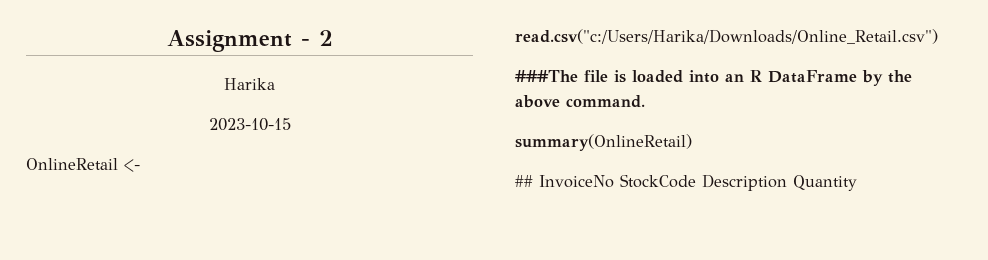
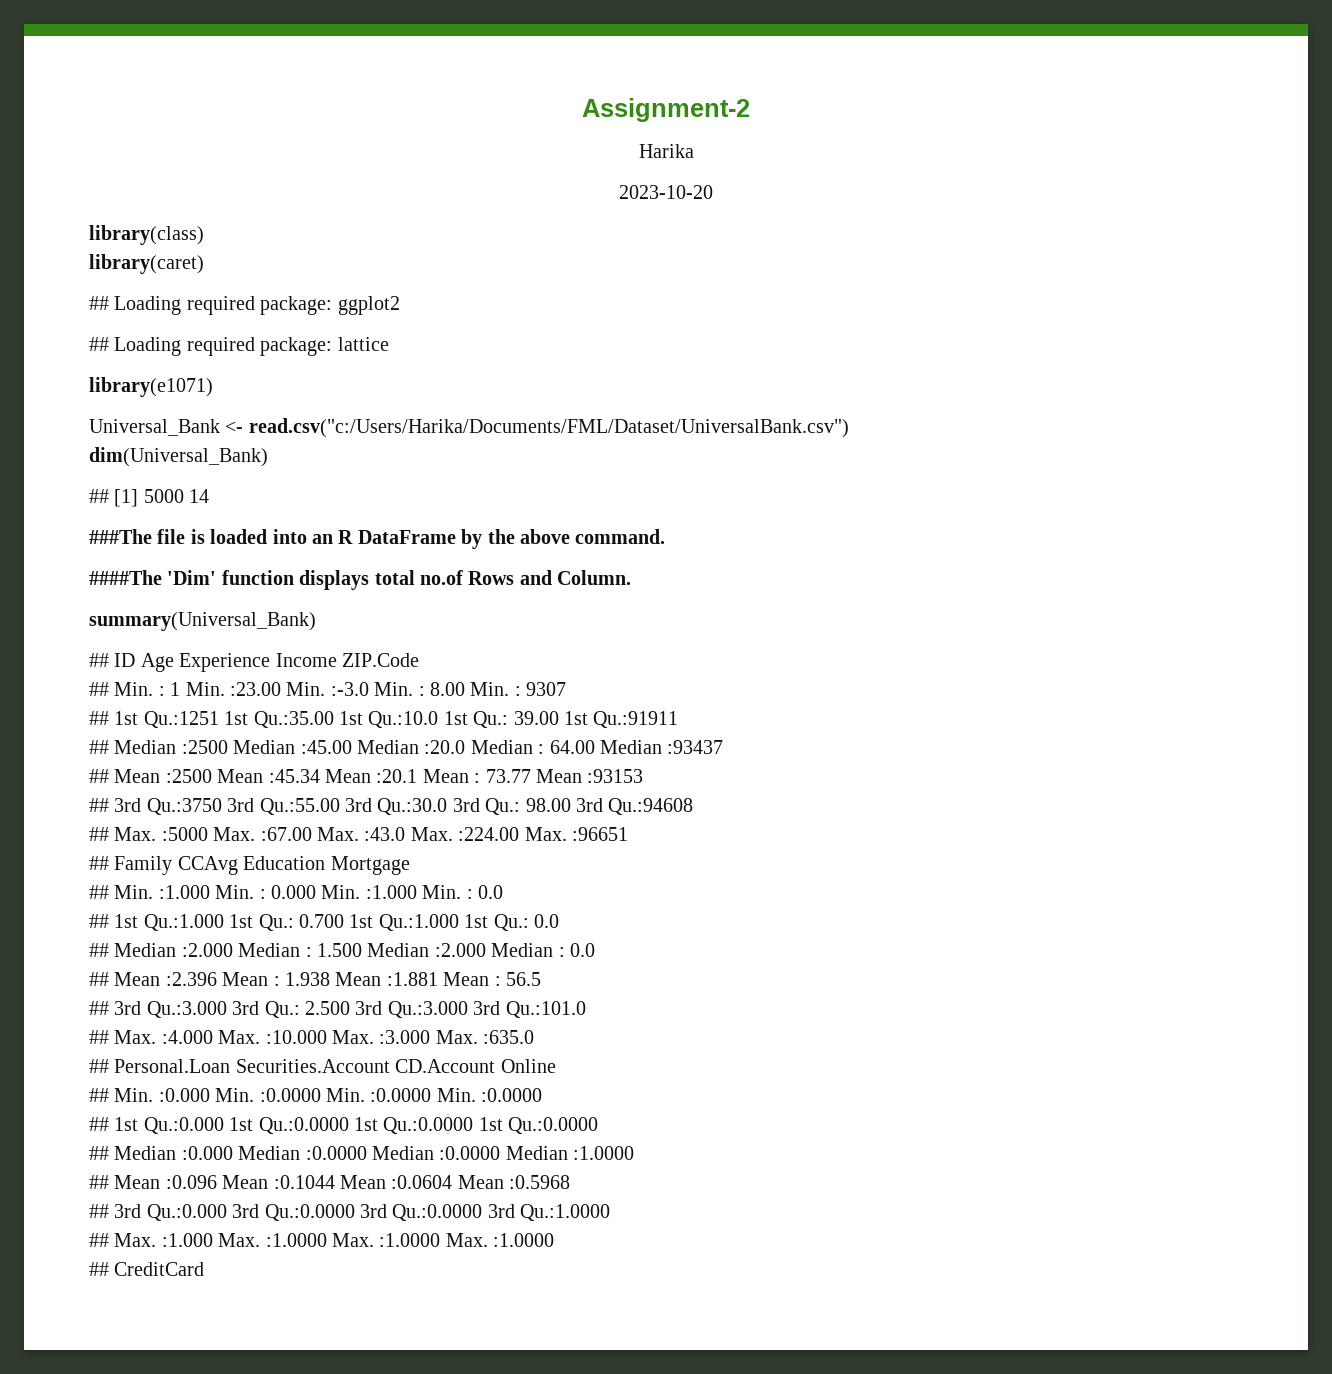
[166,30,333,52] [224,78,275,90] [208,118,291,131] [26,158,140,172] [515,29,938,44] Assignment - 2 // Harika // 2023-10-15 // OnlineRetail <- read.csv("c:/Users/Harika/Downloads/Online_Retail.csv") -> [582,98,750,122] [638,144,694,158] [619,185,713,199] [89,225,204,245] [89,254,204,274] [89,296,400,315] [89,337,389,356] [89,377,213,397] [89,418,849,438] [89,447,268,467] [89,489,210,507] Assignment-2 // Harika // 2023-10-20 // library(class) // library(caret) // ## Loading required package: ggplot2 // ## Loading required package: lattice // library(e1071) // Universal_Bank <- read.csv("c:/Users/Harika/Documents/FML/Dataset/UniversalBank.csv") // dim(Universal_Bank) // ## [1] 5000 14
[515,134,692,151] [515,174,857,191] summary(OnlineRetail) // ## InvoiceNo StockCode Description Quantity -> [89,570,632,590] [89,612,316,631] [89,653,419,672] [89,682,567,696] [89,711,679,728] [89,740,724,754] [89,769,644,783] [89,798,694,815] [89,827,628,841] [89,856,410,875] [89,885,503,899] [89,914,559,931] [89,943,595,957] [89,972,541,986] [89,1001,586,1018] [89,1030,535,1044] [89,1059,556,1073] [89,1088,543,1102] [89,1117,599,1134] [89,1146,635,1160] [89,1175,571,1189] [89,1204,611,1221] [89,1233,555,1247] [89,1262,205,1276] ####The 'Dim' function displays total no.of Rows and Column. // summary(Universal_Bank) // ## ID Age Experience Income ZIP.Code // ## Min. : 1 Min. :23.00 Min. :-3.0 Min. : 8.00 Min. : 9307 // ## 1st Qu.:1251 1st Qu.:35.00 1st Qu.:10.0 1st Qu.: 39.00 1st Qu.:91911 // ## Median :2500 Median :45.00 Median :20.0 Median : 64.00 Median :93437 // ## Mean :2500 Mean :45.34 Mean :20.1 Mean : 73.77 Mean :93153 // ## 3rd Qu.:3750 3rd Qu.:55.00 3rd Qu.:30.0 3rd Qu.: 98.00 3rd Qu.:94608 // ## Max. :5000 Max. :67.00 Max. :43.0 Max. :224.00 Max. :96651 // ## Family CCAvg Education Mortgage // ## Min. :1.000 Min. : 0.000 Min. :1.000 Min. : 0.0 // ## 1st Qu.:1.000 1st Qu.: 0.700 1st Qu.:1.000 1st Qu.: 0.0 // ## Median :2.000 Median : 1.500 Median :2.000 Median : 0.0 // ## Mean :2.396 Mean : 1.938 Mean :1.881 Mean : 56.5 // ## 3rd Qu.:3.000 3rd Qu.: 2.500 3rd Qu.:3.000 3rd Qu.:101.0 // ## Max. :4.000 Max. :10.000 Max. :3.000 Max. :635.0 // ## Personal.Loan Securities.Account CD.Account Online // ## Min. :0.000 Min. :0.0000 Min. :0.0000 Min. :0.0000 // ## 1st Qu.:0.000 1st Qu.:0.0000 1st Qu.:0.0000 1st Qu.:0.0000 // ## Median :0.000 Median :0.0000 Median :0.0000 Median :1.0000 // ## Mean :0.096 Mean :0.1044 Mean :0.0604 Mean :0.5968 // ## 3rd Qu.:0.000 3rd Qu.:0.0000 3rd Qu.:0.0000 3rd Qu.:1.0000 // ## Max. :1.000 Max. :1.0000 Max. :1.0000 Max. :1.0000 // ## CreditCard

